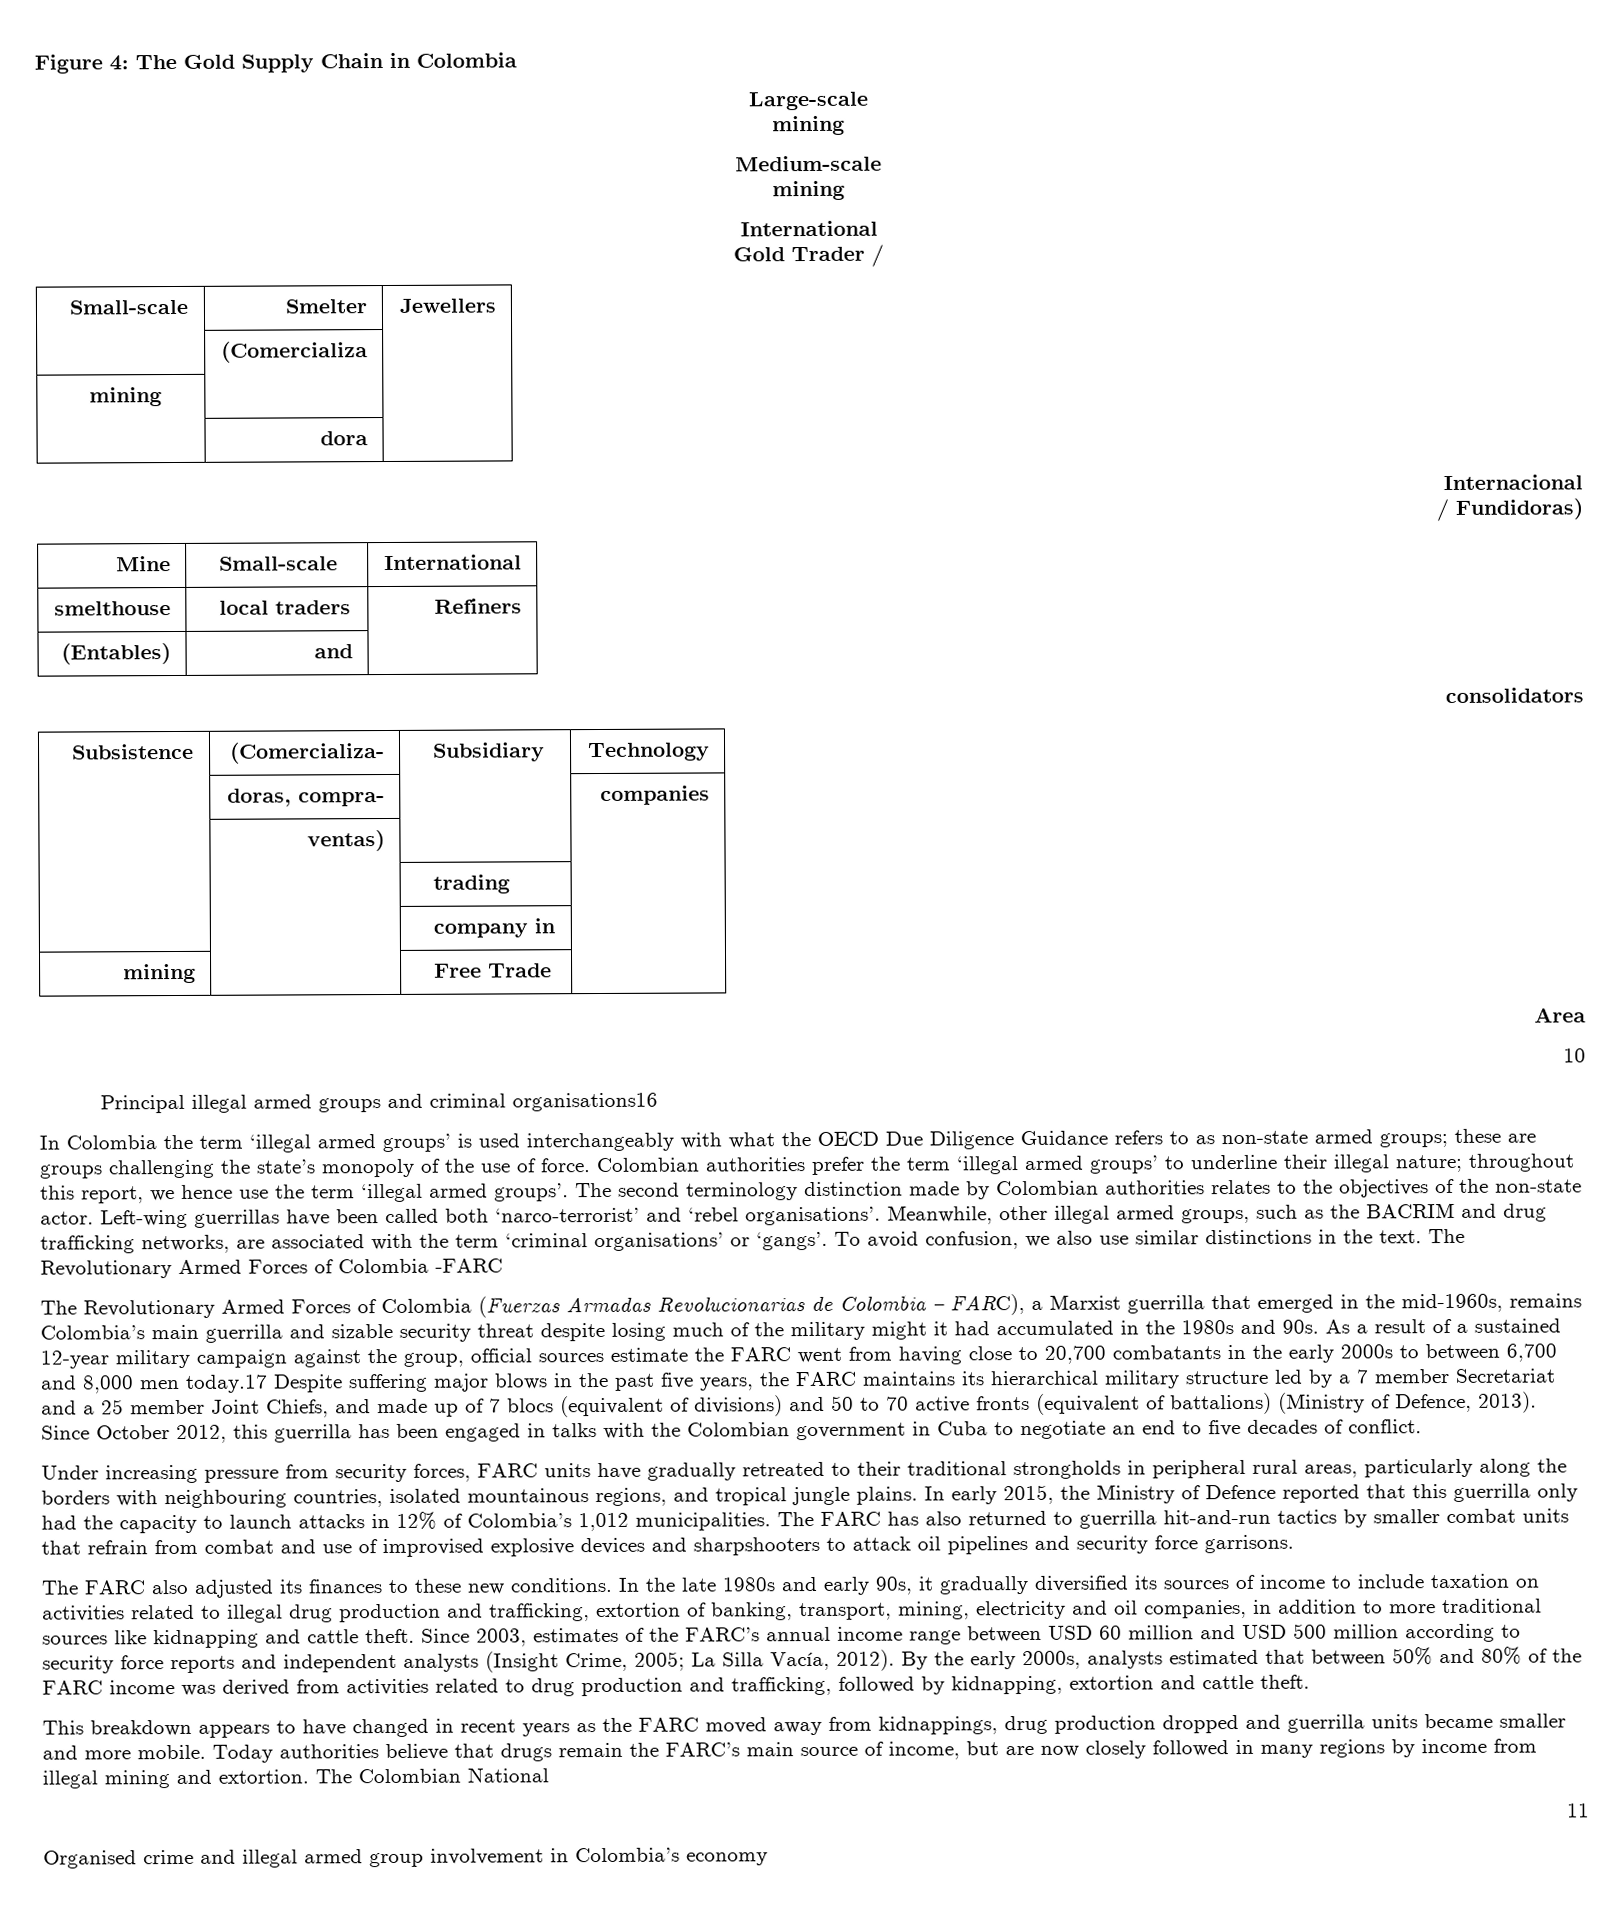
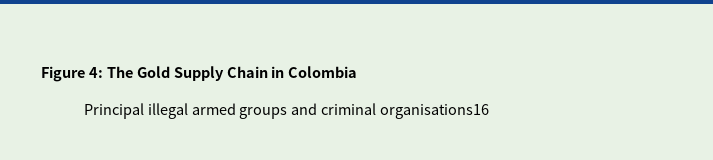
[747,91,869,111] [772,115,845,136] [735,155,882,172] [772,180,845,201] [739,220,878,237] [733,244,884,267] [69,299,189,315] [285,299,368,314] [399,298,497,313] [221,341,369,363] [88,387,162,407] [320,431,369,446] [1443,474,1583,491] [1436,498,1583,522] [116,556,172,572] [219,556,339,571] [384,554,523,571] [54,601,172,616] [219,600,352,615] [434,598,523,614] [61,643,172,665] [314,644,354,659] [1445,687,1584,704] [72,743,195,760] [230,742,386,764] [433,742,546,762] [588,742,711,762] [227,788,386,807] [600,785,711,805] [307,830,386,852] [433,874,511,894] [433,918,556,938] [123,963,197,984] [434,963,553,978] [1534,1007,1586,1023] [1563,1048,1586,1063] // Large-scale // mining // Medium-scale // mining // International // Gold Trader / // Small-scale | Smelter | Jewellers // | (Comercializa | // mining | | // | dora | // Internacional // / Fundidoras) // Mine | Small-scale | International // smelthouse | local traders | Refiners // (Entables) | and | // consolidators // Subsistence | (Comercializa- | Subsidiary | Technology // | doras, compra- | | companies // | ventas) | | // | | trading | // | | company in | // mining | | Free Trade | // Area // 10 -> (358, 72) none
[39,1128,1536,1153] [39,1153,1575,1179] [40,1178,1582,1204] [40,1202,1547,1229] [40,1228,1465,1254] [40,1258,503,1279] [40,1293,1582,1319] [40,1318,1561,1343] [40,1343,1557,1369] [40,1368,1556,1394] [41,1391,1537,1418] [41,1419,1422,1444] [41,1458,1567,1484] [41,1483,1578,1509] [41,1508,1569,1534] [41,1534,1294,1558] [41,1573,1539,1598] [42,1598,1542,1623] [42,1623,1521,1649] [42,1646,1582,1674] [42,1674,1310,1697] [42,1713,1566,1738] [42,1738,1537,1763] [42,1767,549,1789] [1567,1803,1590,1818] [43,1847,768,1869] // In Colombia the term ‘illegal armed groups’ is used interchangeably with what the OECD Due Diligence Guidance refers to as non-state armed groups; these are groups challenging the state’s monopoly of the use of force. Colombian authorities prefer the term ‘illegal armed groups’ to underline their illegal nature; throughout this report, we hence use the term ‘illegal armed groups’. The second terminology distinction made by Colombian authorities relates to the objectives of the non-state actor. Left-wing guerrillas have been called both ‘narco-terrorist’ and ‘rebel organisations’. Meanwhile, other illegal armed groups, such as the BACRIM and drug trafficking networks, are associated with the term ‘criminal organisations’ or ‘gangs’. To avoid confusion, we also use similar distinctions in the text. The Revolutionary Armed Forces of Colombia -FARC // The Revolutionary Armed Forces of Colombia (Fuerzas Armadas Revolucionarias de Colombia – FARC), a Marxist guerrilla that emerged in the mid-1960s, remains Colombia’s main guerrilla and sizable security threat despite losing much of the military might it had accumulated in the 1980s and 90s. As a result of a sustained 12-year military campaign against the group, official sources estimate the FARC went from having close to 20,700 combatants in the early 2000s to between 6,700 and 8,000 men today.17 Despite suffering major blows in the past five years, the FARC maintains its hierarchical military structure led by a 7 member Secretariat and a 25 member Joint Chiefs, and made up of 7 blocs (equivalent of divisions) and 50 to 70 active fronts (equivalent of battalions) (Ministry of Defence, 2013). Since October 2012, this guerrilla has been engaged in talks with the Colombian government in Cuba to negotiate an end to five decades of conflict. // Under increasing pressure from security forces, FARC units have gradually retreated to their traditional strongholds in peripheral rural areas, particularly along the borders with neighbouring countries, isolated mountainous regions, and tropical jungle plains. In early 2015, the Ministry of Defence reported that this guerrilla only had the capacity to launch attacks in 12% of Colombia’s 1,012 municipalities. The FARC has also returned to guerrilla hit-and-run tactics by smaller combat units that refrain from combat and use of improvised explosive devices and sharpshooters to attack oil pipelines and security force garrisons. // The FARC also adjusted its finances to these new conditions. In the late 1980s and early 90s, it gradually diversified its sources of income to include taxation on activities related to illegal drug production and trafficking, extortion of banking, transport, mining, electricity and oil companies, in addition to more traditional sources like kidnapping and cattle theft. Since 2003, estimates of the FARC’s annual income range between USD 60 million and USD 500 million according to security force reports and independent analysts (Insight Crime, 2005; La Silla Vacía, 2012). By the early 2000s, analysts estimated that between 50% and 80% of the FARC income was derived from activities related to drug production and trafficking, followed by kidnapping, extortion and cattle theft. // This breakdown appears to have changed in recent years as the FARC moved away from kidnappings, drug production dropped and guerrilla units became smaller and more mobile. Today authorities believe that drugs remain the FARC’s main source of income, but are now closely followed in many regions by income from illegal mining and extortion. The Colombian National // 11 // Organised crime and illegal armed group involvement in Colombia’s economy -> (490, 111) none

